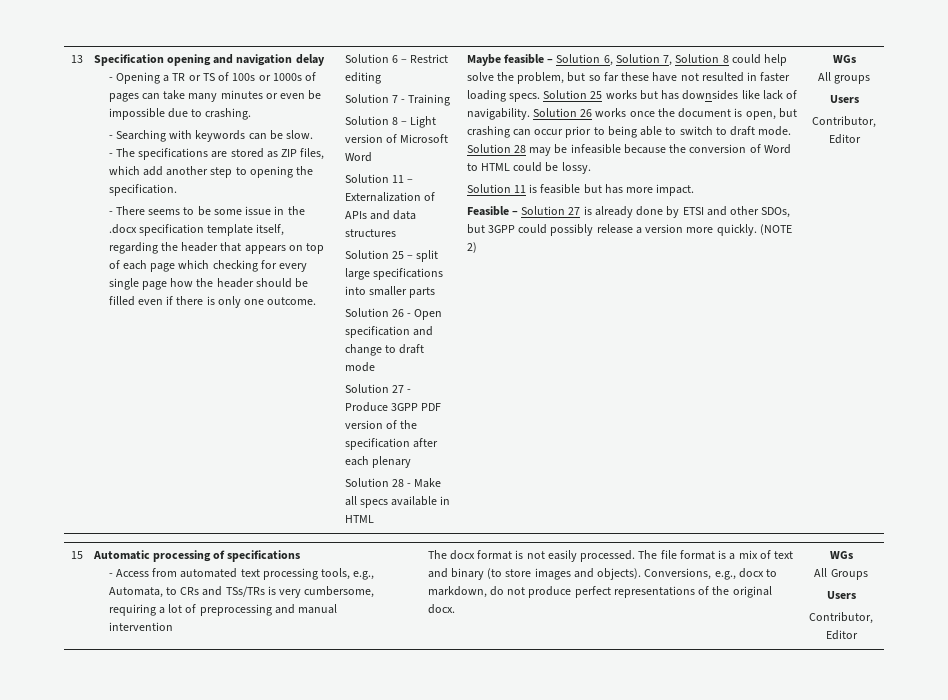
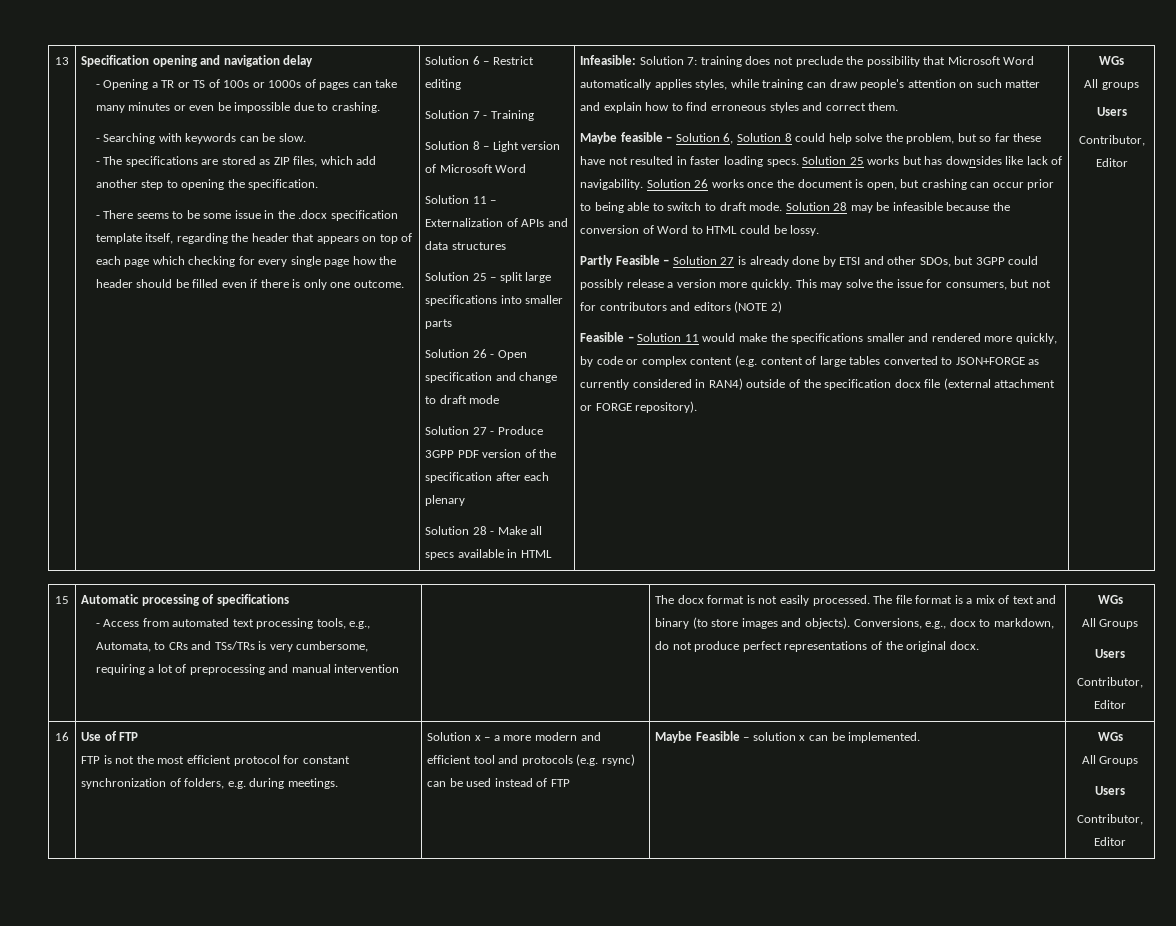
(374, 519) none -> [580,55,1035,67] [580,79,1041,90] [580,102,899,113] Infeasible: Solution 7: training does not preclude the possibility that Microsoft Word automatically applies styles, while training can draw people's attention on such matter and explain how to find erroneous styles and correct them. //
[663,54,720,66] 7, Solution -> (781, 137) none
[466,184,695,196] Solution 11 is feasible but has more impact. // -> [580,255,614,267] Partly
[759,224,792,235] [466,242,477,253] (NOTE 2) -> [795,279,1051,290] [580,301,782,313] [580,332,1057,344] [580,355,1040,367] [580,378,1056,390] [580,401,698,413] This may solve the issue for consumers, but not for contributors and editors (NOTE 2) // Feasible – Solution 11 would make the specifications smaller and rendered more quickly, by code or complex content (e.g. content of large tables converted to JSON+FORGE as currently considered in RAN4) outside of the specification docx file (external attachment or FORGE repository).
(858, 635) none -> [55,732,69,741] [81,731,139,741] [81,755,350,766] [81,778,338,789] [427,732,601,741] [427,754,635,766] [427,778,570,787] [655,731,921,743] [1097,732,1123,741] [1081,755,1139,766] [1095,786,1125,795] [1077,814,1143,825] [1094,837,1126,846] // 16 | Use of FTP // FTP is not the most efficient protocol for constant synchronization of folders, e.g. during meetings. | Solution x – a more modern and efficient tool and protocols (e.g. rsync) can be used instead of FTP | Maybe Feasible – solution x can be implemented. | WGs // All Groups // Users // Contributor, Editor

